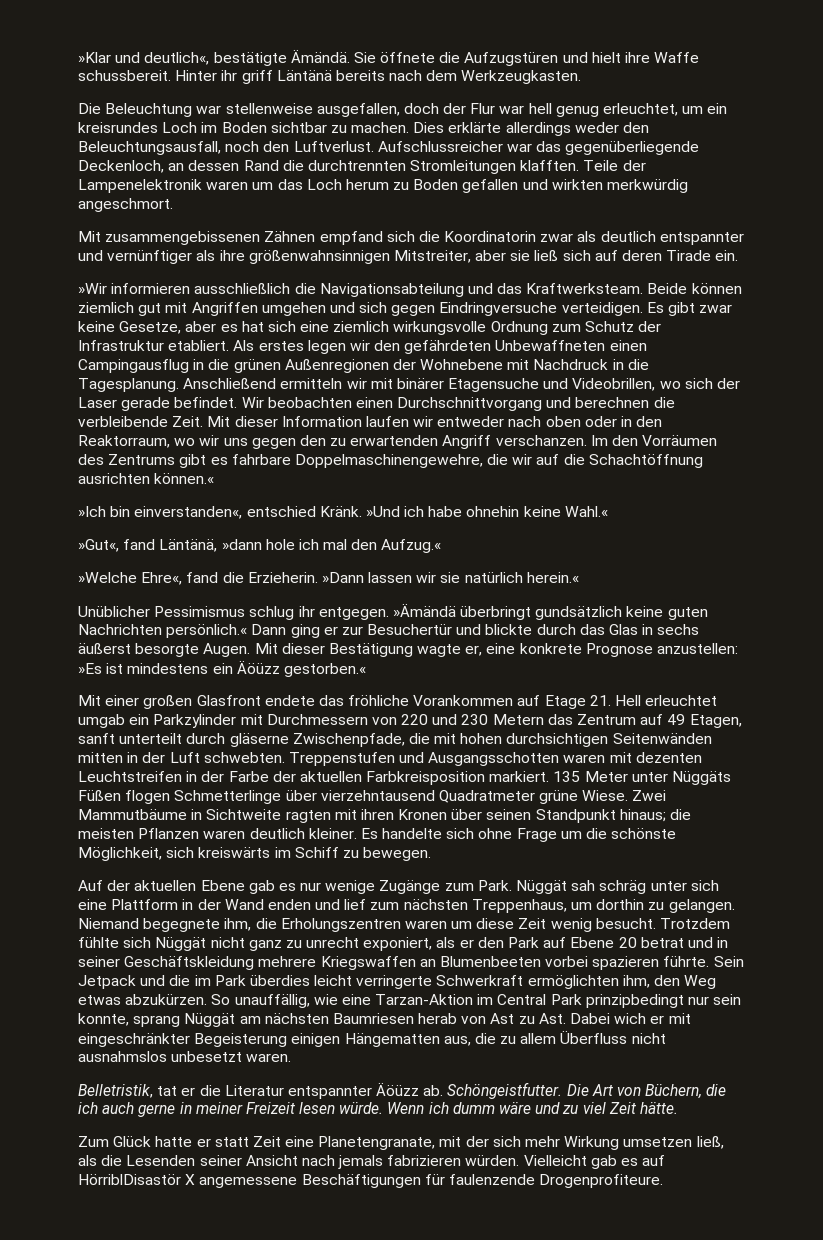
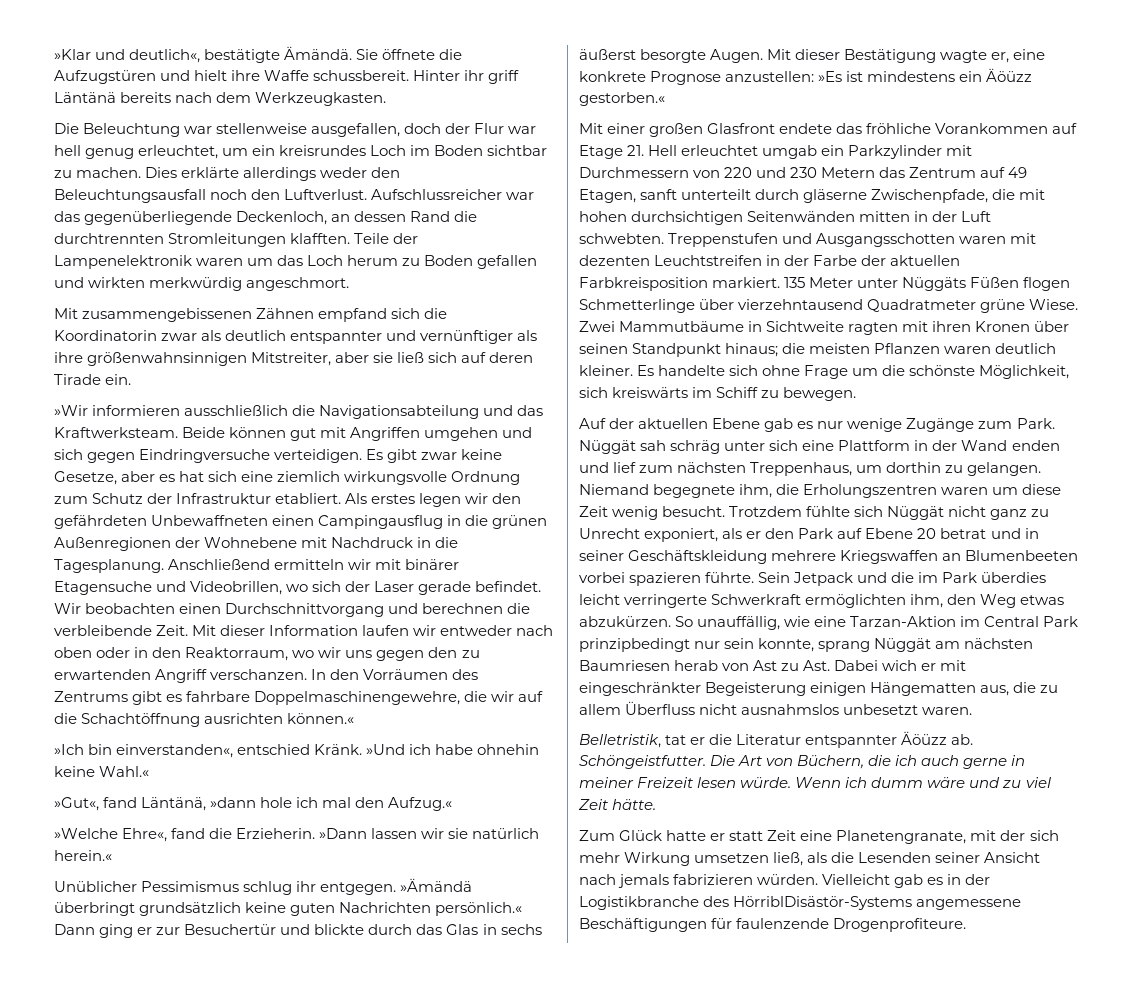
[78,141,221,155] Beleuchtungsausfall, -> [54,189,206,203] Beleuchtungsausfall
[78,302,134,313] ziemlich -> (287, 432) none
[590,435,608,446] Im -> [311,669,327,680] In
[535,606,623,620] gundsätzlich -> [139,902,242,916] grundsätzlich
[306,937,360,948] unrecht -> [579,528,640,539] Unrecht
[642,1155,666,1166] [78,1174,196,1185] auf HörriblDisastör X -> [947,874,991,885] [579,896,913,910] in der Logistikbranche des HörriblDisästör-Systems

